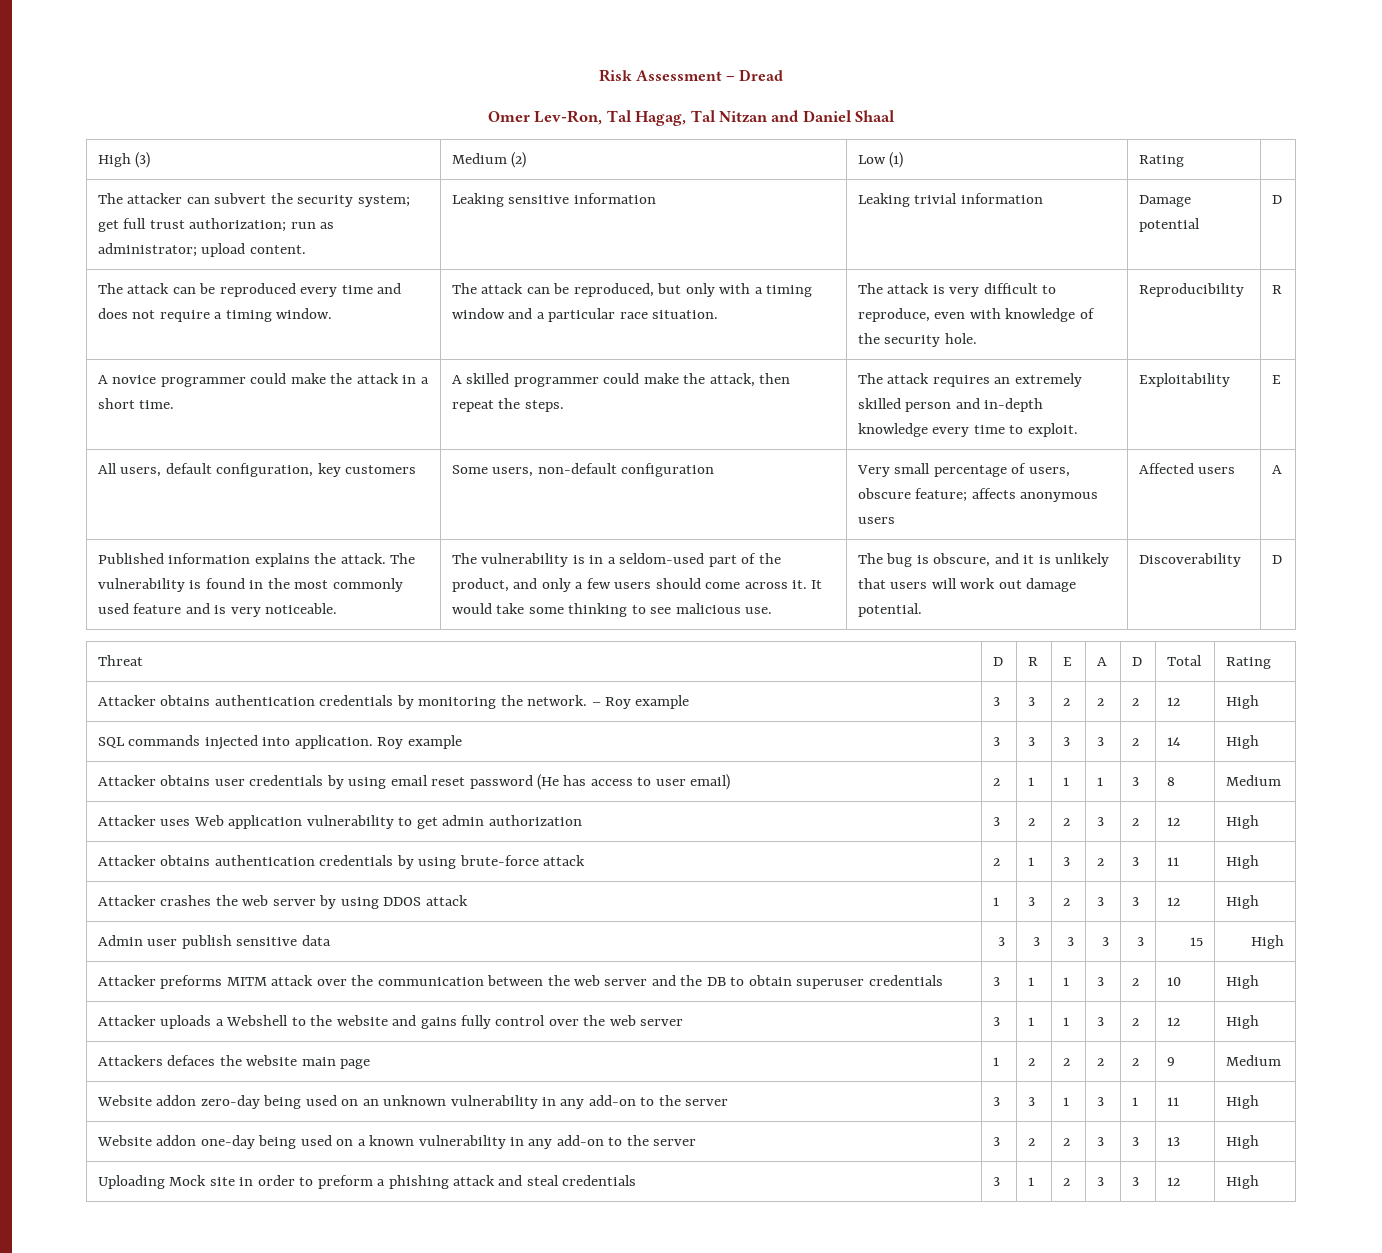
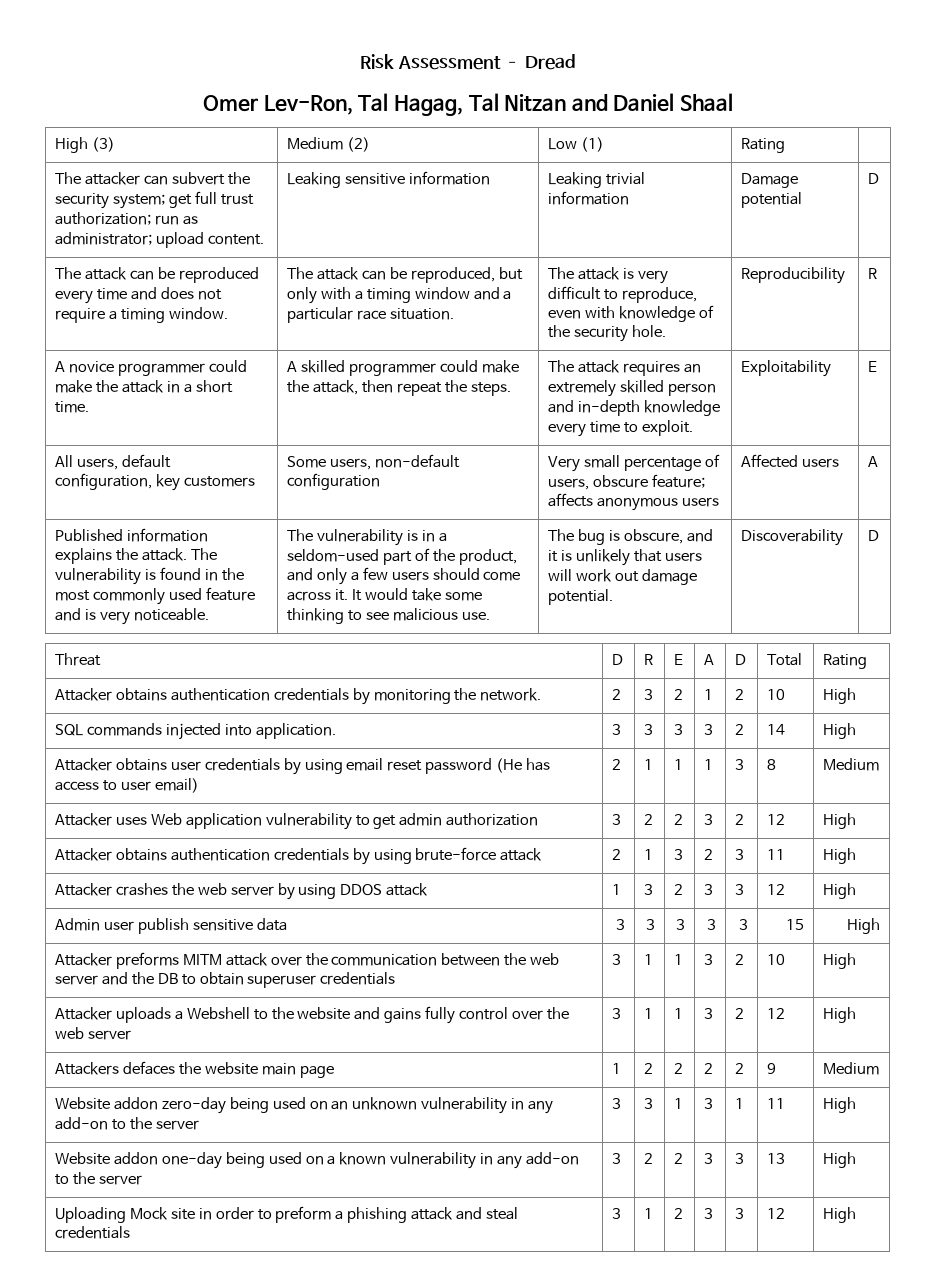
[591,695,690,709] [992,697,1000,706] [1027,697,1035,706] [1062,698,1070,706] [1096,698,1104,706] [1131,698,1139,706] [1166,697,1180,706] – Roy example | 3 | 3 | 2 | 2 | 2 | 12 -> [611,689,621,700] [643,689,653,700] [673,689,683,700] [703,689,713,700] [734,689,744,700] [766,689,785,700] | 2 | 3 | 2 | 1 | 2 | 10
[377,735,462,749] Roy example -> (336, 731) none

